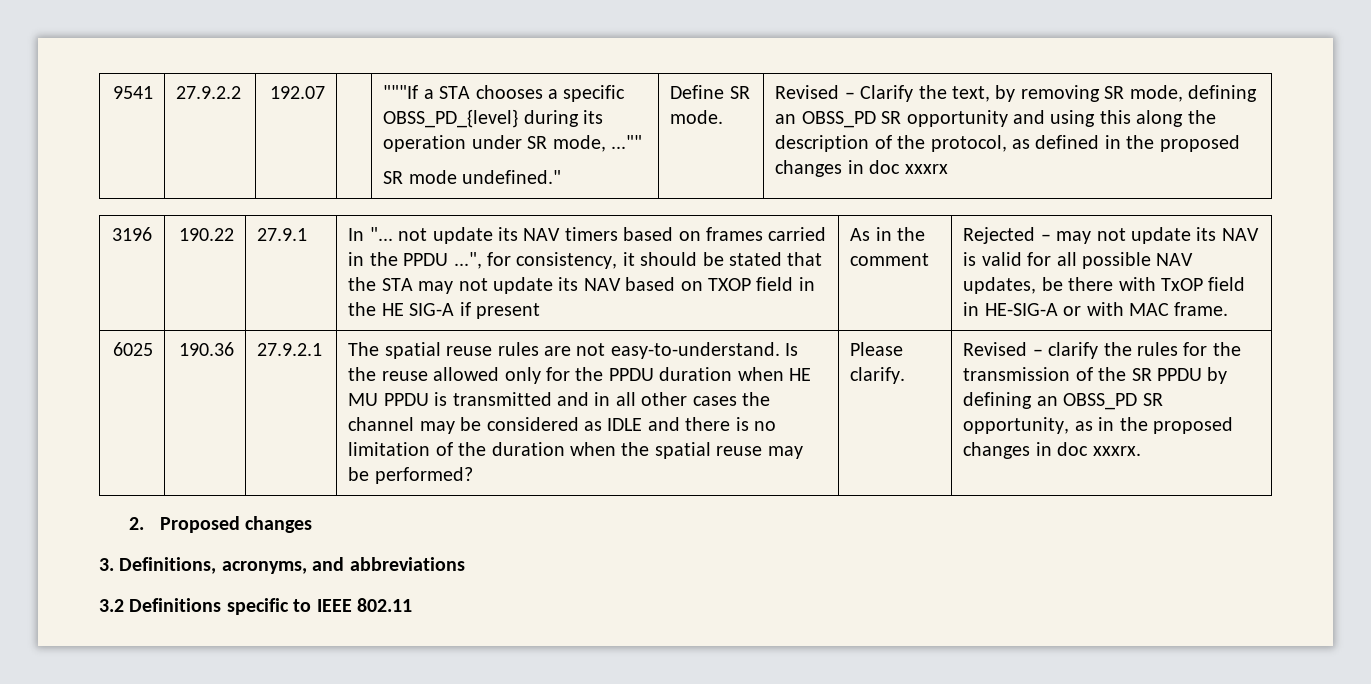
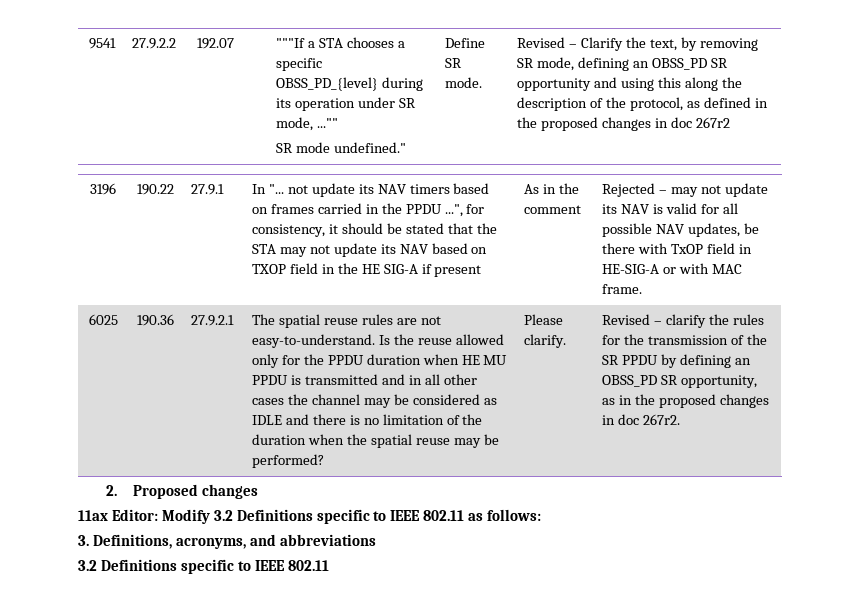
[904,164,948,174] xxxrx -> [695,117,730,128] 267r2
[1092,446,1141,456] xxxrx. -> [642,414,680,425] 267r2.
(313, 524) none -> [78,509,542,524] // 11ax Editor: Modify 3.2 Definitions specific to IEEE 802.11 as follows:

